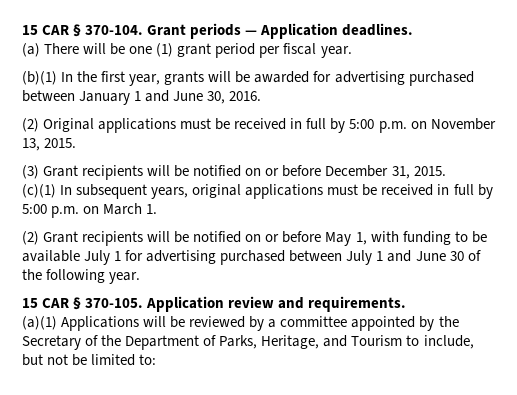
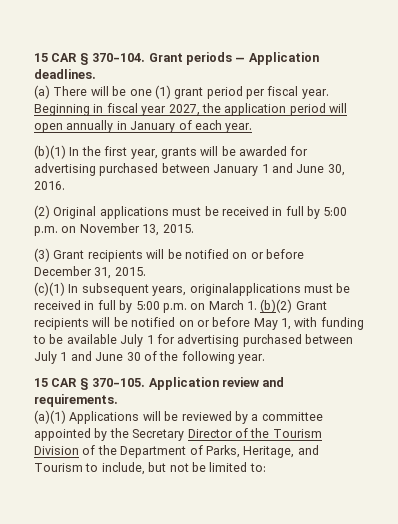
(352, 52) none -> [34,103,347,116] [34,120,253,133] Beginning in fiscal year 2027, the application period will open annually in January of each year.
[192,184,324,199] original applications -> [189,283,301,296] originalapplications
[22,231,39,245] // (2) -> [260,299,293,313] (b)(2)
(81, 342) none -> [187,428,322,438] [34,446,79,455] Director of the Tourism Division

